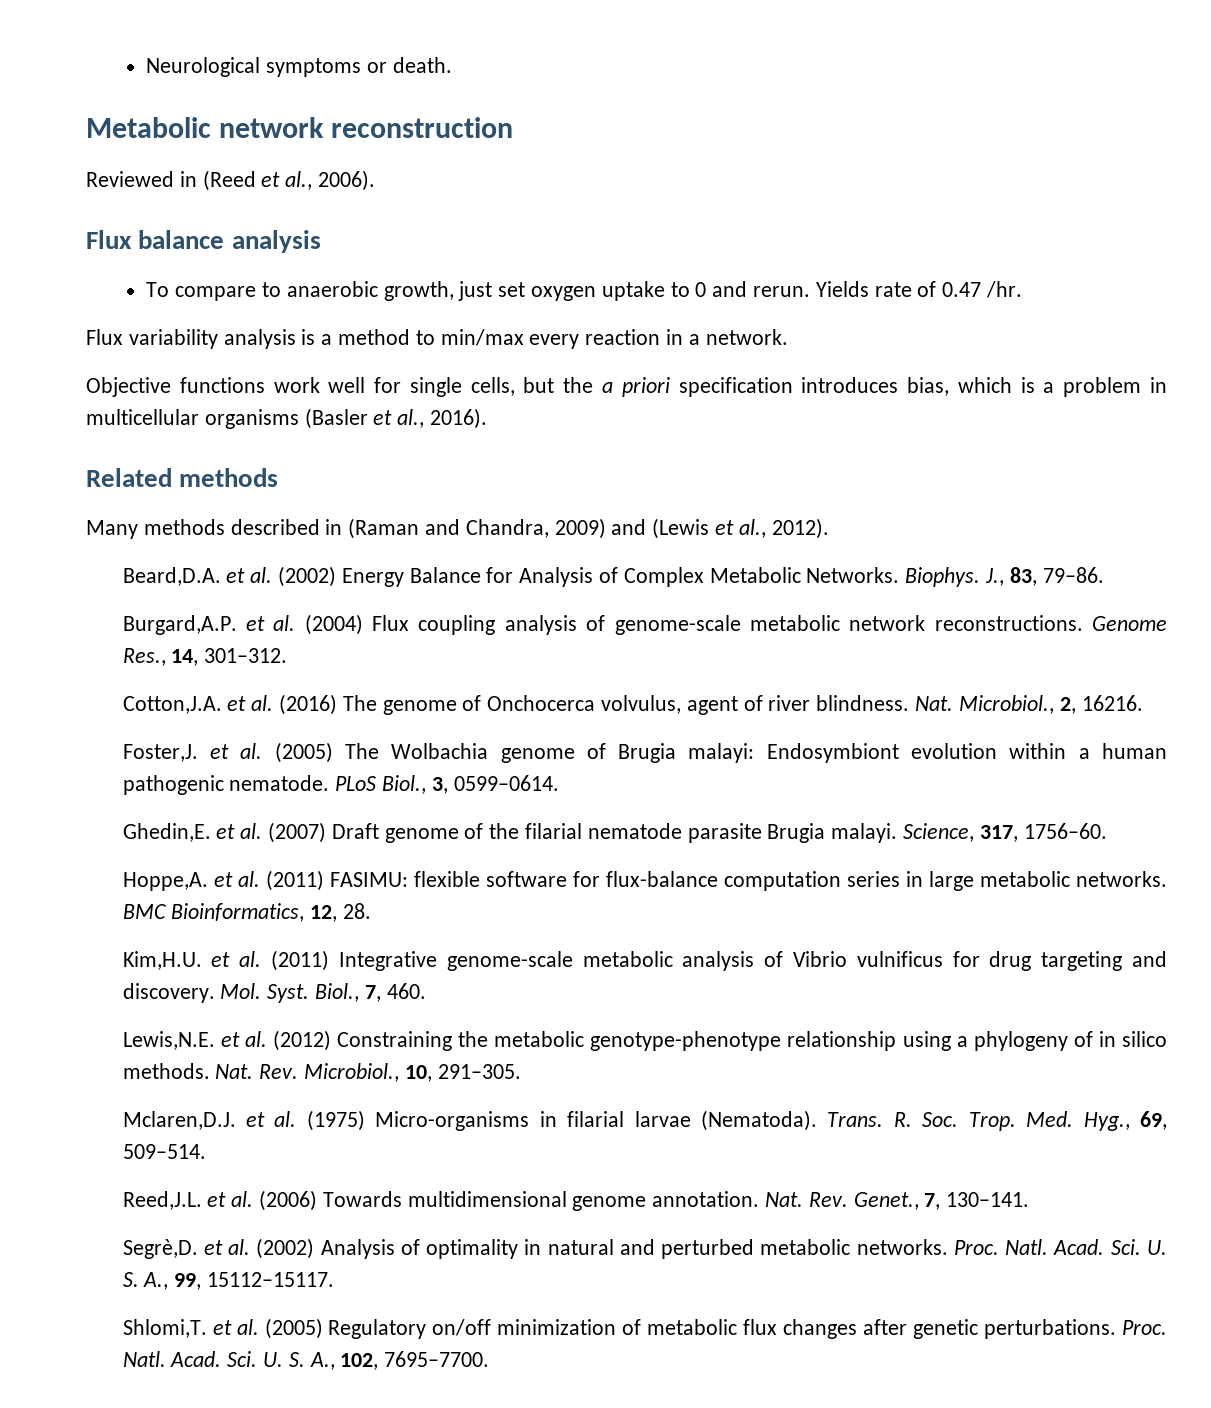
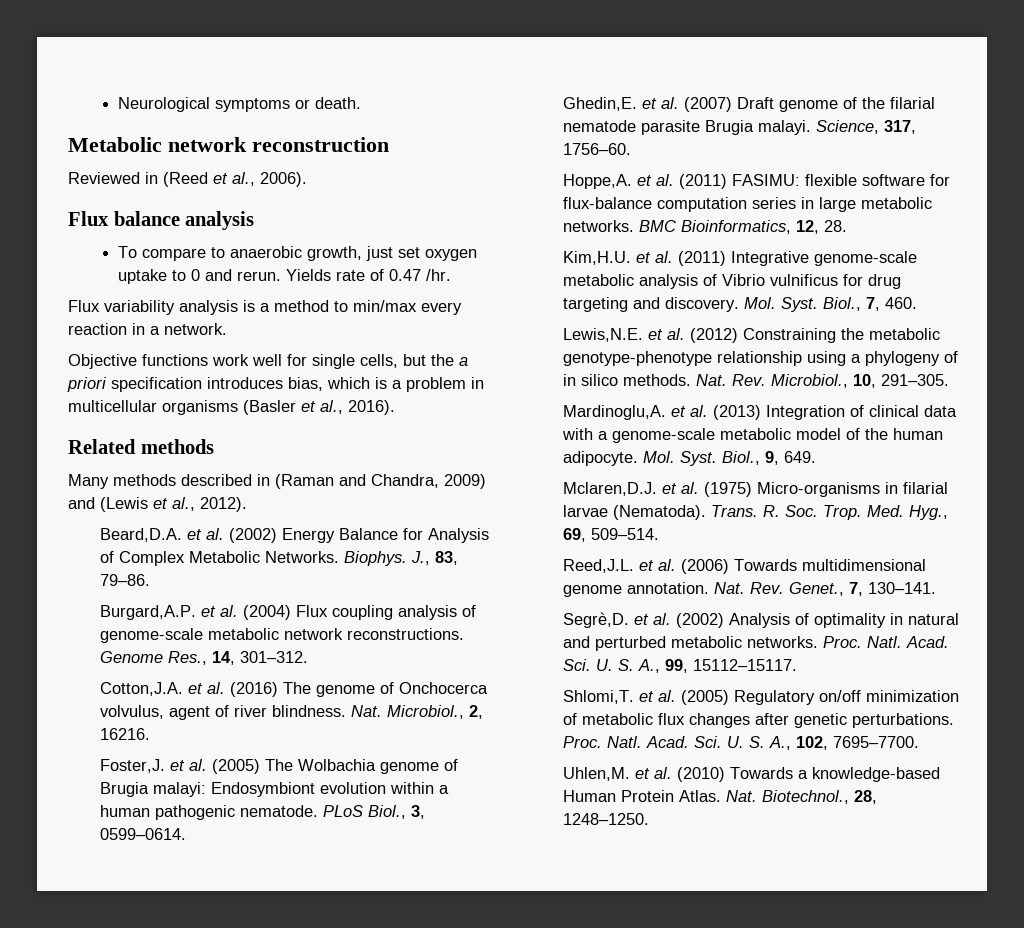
(521, 1071) none -> [562,405,957,420] [561,428,943,443] [562,451,816,466] // Mardinoglu,A. et al. (2013) Integration of clinical data with a genome-scale metabolic model of the human adipocyte. Mol. Syst. Biol., 9, 649.
(490, 1359) none -> [562,767,940,782] [562,790,877,804] [562,813,649,825] // Uhlen,M. et al. (2010) Towards a knowledge-based Human Protein Atlas. Nat. Biotechnol., 28, 1248–1250.

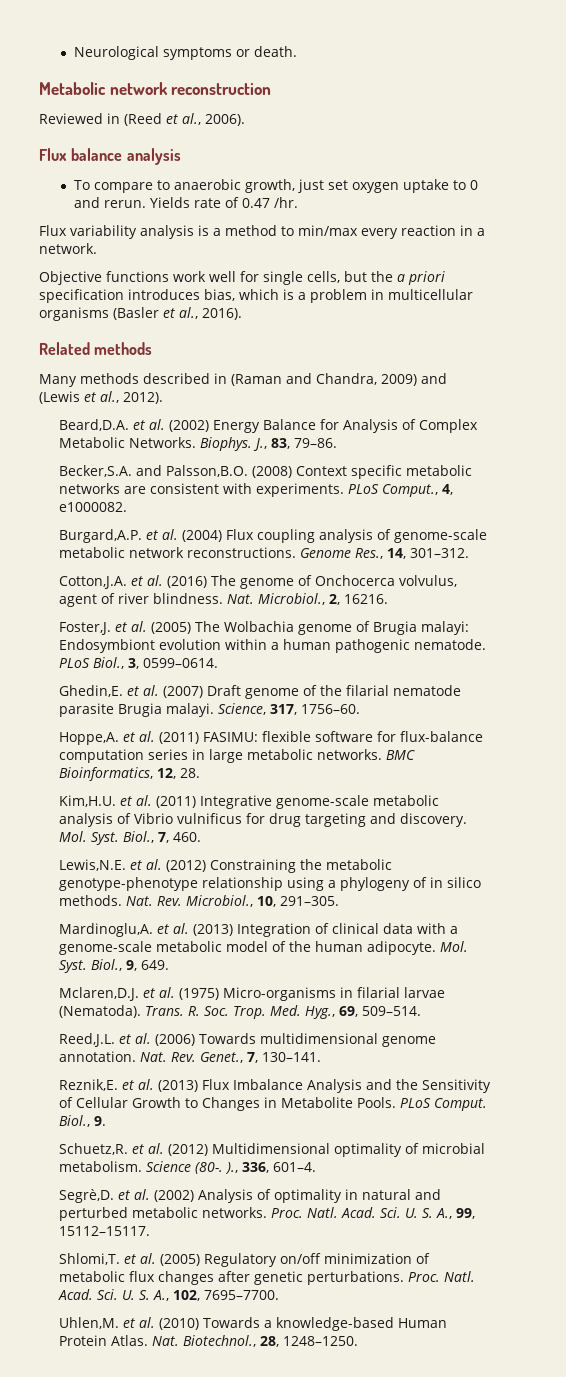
(150, 580) none -> [58,465,472,479] [58,483,453,497] [58,502,127,512] // Becker,S.A. and Palsson,B.O. (2008) Context specific metabolic networks are consistent with experiments. PLoS Comput., 4, e1000082.
(936, 588) none -> [58,1079,491,1093] [58,1097,487,1111] [58,1115,106,1127] [58,1143,485,1157] [58,1161,316,1174] // Reznik,E. et al. (2013) Flux Imbalance Analysis and the Sensitivity of Cellular Growth to Changes in Metabolite Pools. PLoS Comput. Biol., 9. // Schuetz,R. et al. (2012) Multidimensional optimality of microbial metabolism. Science (80-. )., 336, 601–4.

